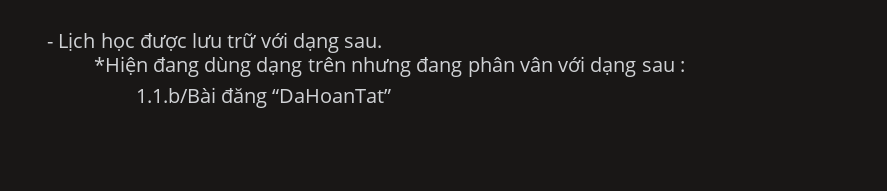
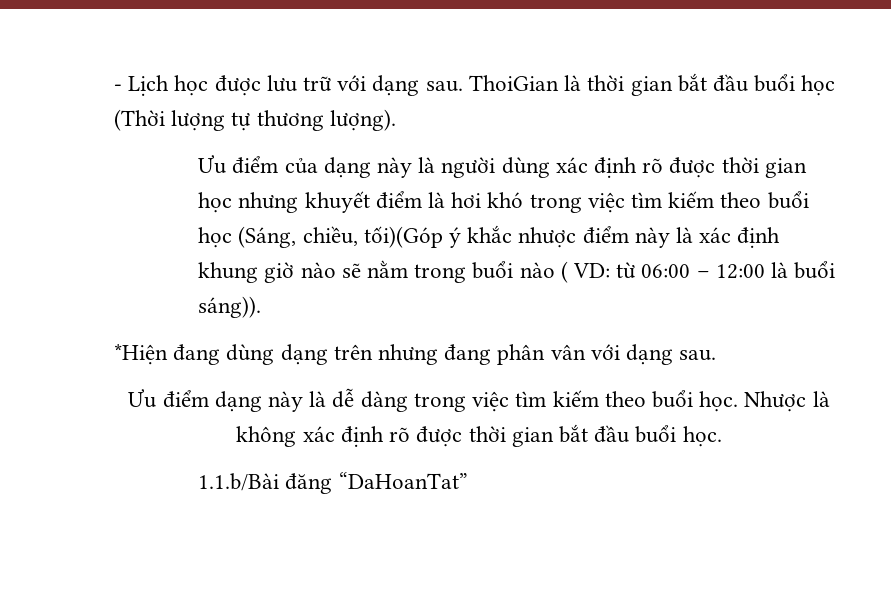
(383, 42) none -> [468,73,836,96] [114,109,396,131] [198,155,807,178] [198,191,809,213] [198,225,781,248] [198,260,836,283] [198,296,262,318] ThoiGian là thời gian bắt đầu buổi học (Thời lượng tự thương lượng). // Ưu điểm của dạng này là người dùng xác định rõ được thời gian học nhưng khuyết điểm là hơi khó trong việc tìm kiếm theo buổi học (Sáng, chiều, tối)(Góp ý khắc nhược điểm này là xác định khung giờ nào sẽ nằm trong buổi nào ( VD: từ 06:00 – 12:00 là buổi sáng)).
[641,61,685,72] sau : -> [679,350,717,361] [128,388,830,412] [236,424,722,447] sau. // Ưu điểm dạng này là dễ dàng trong việc tìm kiếm theo buổi học. Nhược là không xác định rõ được thời gian bắt đầu buổi học.

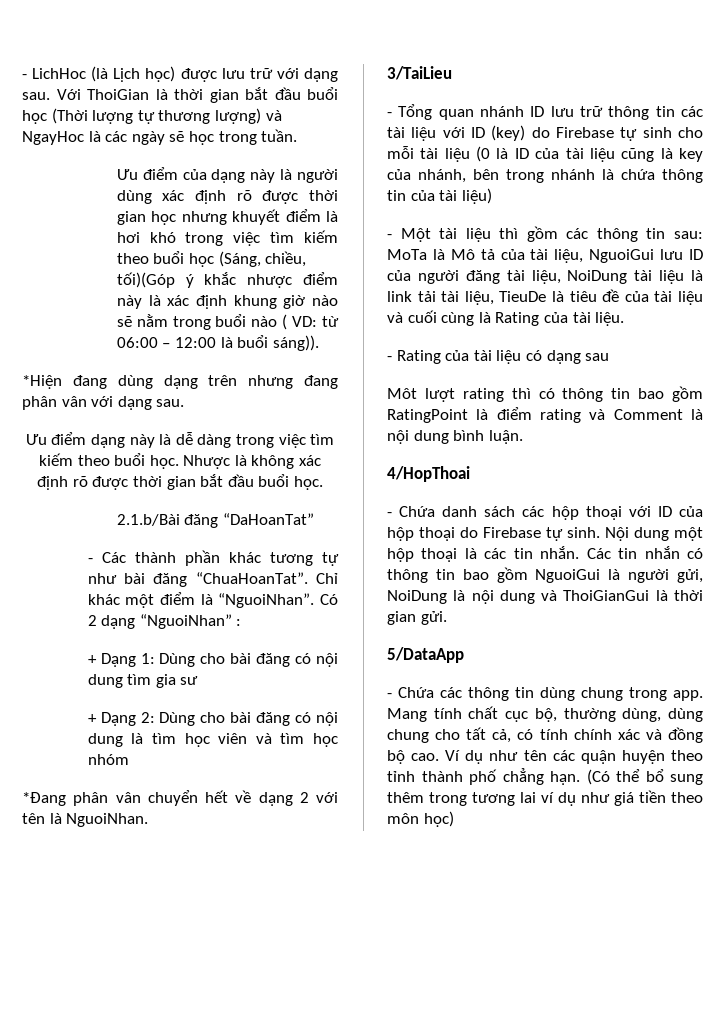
[114,75,209,96] - Lịch học -> [22,66,176,82] - LichHoc (là Lịch học)
(463, 86) none -> [56,89,81,100] Với
[329,109,396,131] lượng). -> [214,108,282,124] [22,129,298,145] lượng) và NgayHoc là các ngày sẽ học trong tuần.
[198,473,280,491] 1.1.b/Bài -> [116,514,180,526] 2.1.b/Bài
(468, 480) none -> [87,550,339,566] [87,572,338,587] [87,592,338,608] [87,614,242,629] [87,653,338,667] [87,674,199,688] [87,712,338,726] [87,733,339,747] [87,754,129,765] [22,790,338,806] [22,813,149,827] [387,66,452,80] [387,104,703,120] [387,125,703,141] [387,146,703,162] [387,169,703,183] [387,188,492,204] [387,226,703,242] [387,249,703,263] [387,270,703,284] [387,289,703,305] [387,310,625,326] [387,350,610,364] [387,386,703,402] [387,407,703,423] [387,430,523,444] [387,466,470,482] [387,506,703,520] [387,527,703,541] [387,546,703,562] [387,567,703,583] [387,590,703,604] [387,611,447,625] [387,647,464,663] [387,687,703,701] [387,706,703,722] [387,727,703,743] [387,750,703,764] [387,768,703,785] [387,790,703,806] [387,811,454,827] // - Các thành phần khác tương tự như bài đăng “ChuaHoanTat”. Chỉ khác một điểm là “NguoiNhan”. Có 2 dạng “NguoiNhan” : // + Dạng 1: Dùng cho bài đăng có nội dung tìm gia sư // + Dạng 2: Dùng cho bài đăng có nội dung là tìm học viên và tìm học nhóm // *Đang phân vân chuyển hết về dạng 2 với tên là NguoiNhan. // 3/TaiLieu // - Tổng quan nhánh ID lưu trữ thông tin các tài liệu với ID (key) do Firebase tự sinh cho mỗi tài liệu (0 là ID của tài liệu cũng là key của nhánh, bên trong nhánh là chứa thông tin của tài liệu) // - Một tài liệu thì gồm các thông tin sau: MoTa là Mô tả của tài liệu, NguoiGui lưu ID của người đăng tài liệu, NoiDung tài liệu là link tải tài liệu, TieuDe là tiêu đề của tài liệu và cuối cùng là Rating của tài liệu. // - Rating của tài liệu có dạng sau // Môt lượt rating thì có thông tin bao gồm RatingPoint là điểm rating và Comment là nội dung bình luận. // 4/HopThoai // - Chứa danh sách các hộp thoại với ID của hộp thoại do Firebase tự sinh. Nội dung một hộp thoại là các tin nhắn. Các tin nhắn có thông tin bao gồm NguoiGui là người gửi, NoiDung là nội dung và ThoiGianGui là thời gian gửi. // 5/DataApp // - Chứa các thông tin dùng chung trong app. Mang tính chất cục bộ, thường dùng, dùng chung cho tất cả, có tính chính xác và đồng bộ cao. Ví dụ như tên các quận huyện theo tỉnh thành phố chẳng hạn. (Có thể bổ sung thêm trong tương lai ví dụ như giá tiền theo môn học)

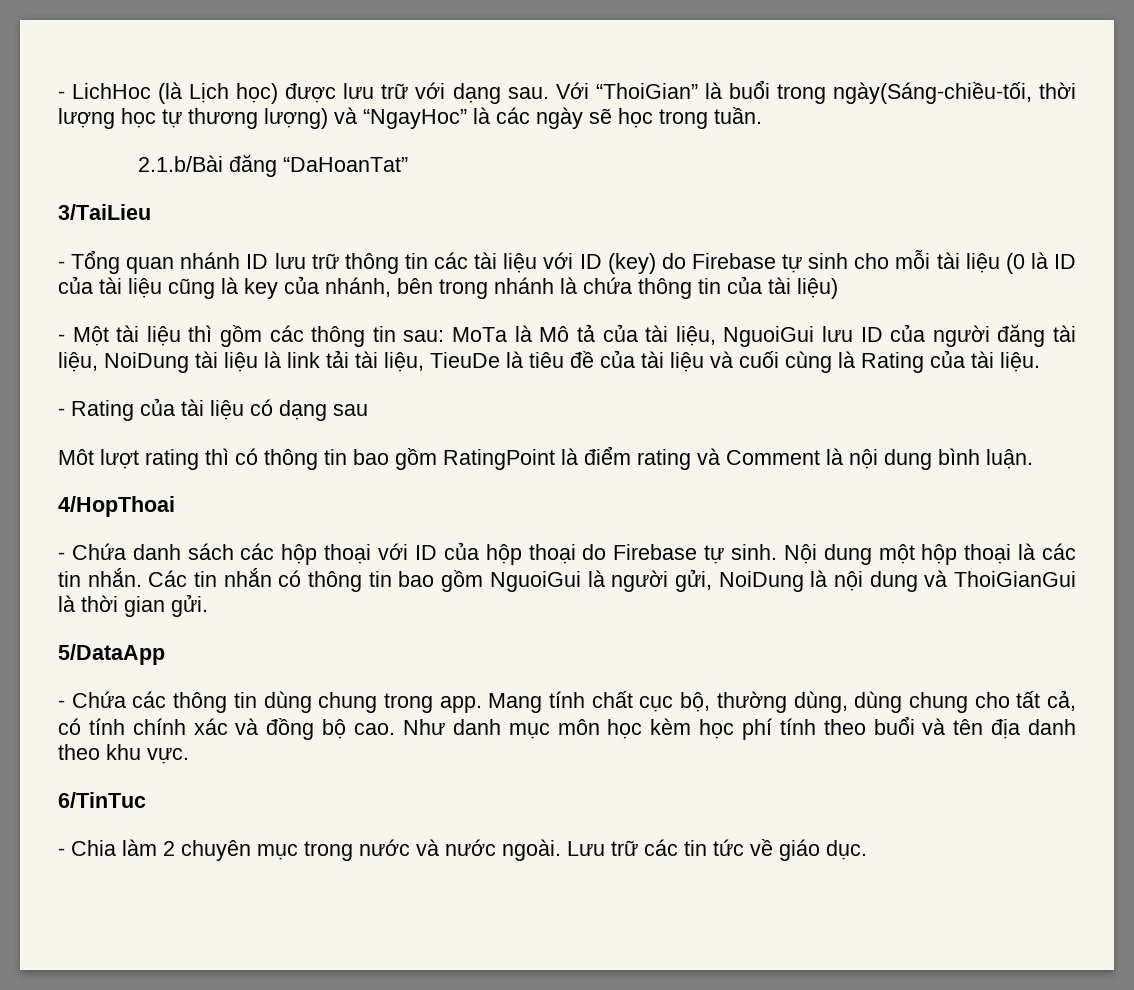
[87,87,338,103] [22,108,134,124] ThoiGian là thời gian bắt đầu buổi học (Thời lượng -> [595,80,1076,104] [58,108,156,129] “ThoiGian” là buổi trong ngày(Sáng-chiều-tối, thời lượng học
[22,131,84,145] NgayHoc -> [363,109,467,129] “NgayHoc”
[116,167,338,183] [116,190,338,204] [116,209,338,225] [116,230,338,246] [116,251,307,267] [116,272,338,288] [116,295,338,309] [116,314,339,330] [116,335,319,351] [22,375,338,389] [22,396,185,410] [25,432,335,448] [38,453,322,469] [37,474,323,490] [116,513,314,528] [87,550,339,566] [87,572,338,587] [87,592,338,608] [87,614,242,629] [87,653,338,667] [87,674,199,688] [87,712,338,726] [87,733,339,747] [87,754,129,765] [22,790,338,806] [22,813,149,827] Ưu điểm của dạng này là người dùng xác định rõ được thời gian học nhưng khuyết điểm là hơi khó trong việc tìm kiếm theo buổi học (Sáng, chiều, tối)(Góp ý khắc nhược điểm này là xác định khung giờ nào sẽ nằm trong buổi nào ( VD: từ 06:00 – 12:00 là buổi sáng)). // *Hiện đang dùng dạng trên nhưng đang phân vân với dạng sau. // Ưu điểm dạng này là dễ dàng trong việc tìm kiếm theo buổi học. Nhược là không xác định rõ được thời gian bắt đầu buổi học. // 2.1.b/Bài đăng “DaHoanTat” // - Các thành phần khác tương tự như bài đăng “ChuaHoanTat”. Chỉ khác một điểm là “NguoiNhan”. Có 2 dạng “NguoiNhan” : // + Dạng 1: Dùng cho bài đăng có nội dung tìm gia sư // + Dạng 2: Dùng cho bài đăng có nội dung là tìm học viên và tìm học nhóm // *Đang phân vân chuyển hết về dạng 2 với tên là NguoiNhan. -> [137,154,408,177] 2.1.b/Bài đăng “DaHoanTat”
[445,750,703,764] [387,768,703,785] [387,790,703,806] [387,811,454,827] Ví dụ như tên các quận huyện theo tỉnh thành phố chẳng hạn. (Có thể bổ sung thêm trong tương lai ví dụ như giá tiền theo môn học) -> [402,716,1077,740] [58,744,189,764] [58,792,146,808] [58,839,867,861] Như danh mục môn học kèm học phí tính theo buổi và tên địa danh theo khu vực. // 6/TinTuc // - Chia làm 2 chuyên mục trong nước và nước ngoài. Lưu trữ các tin tức về giáo dục.

